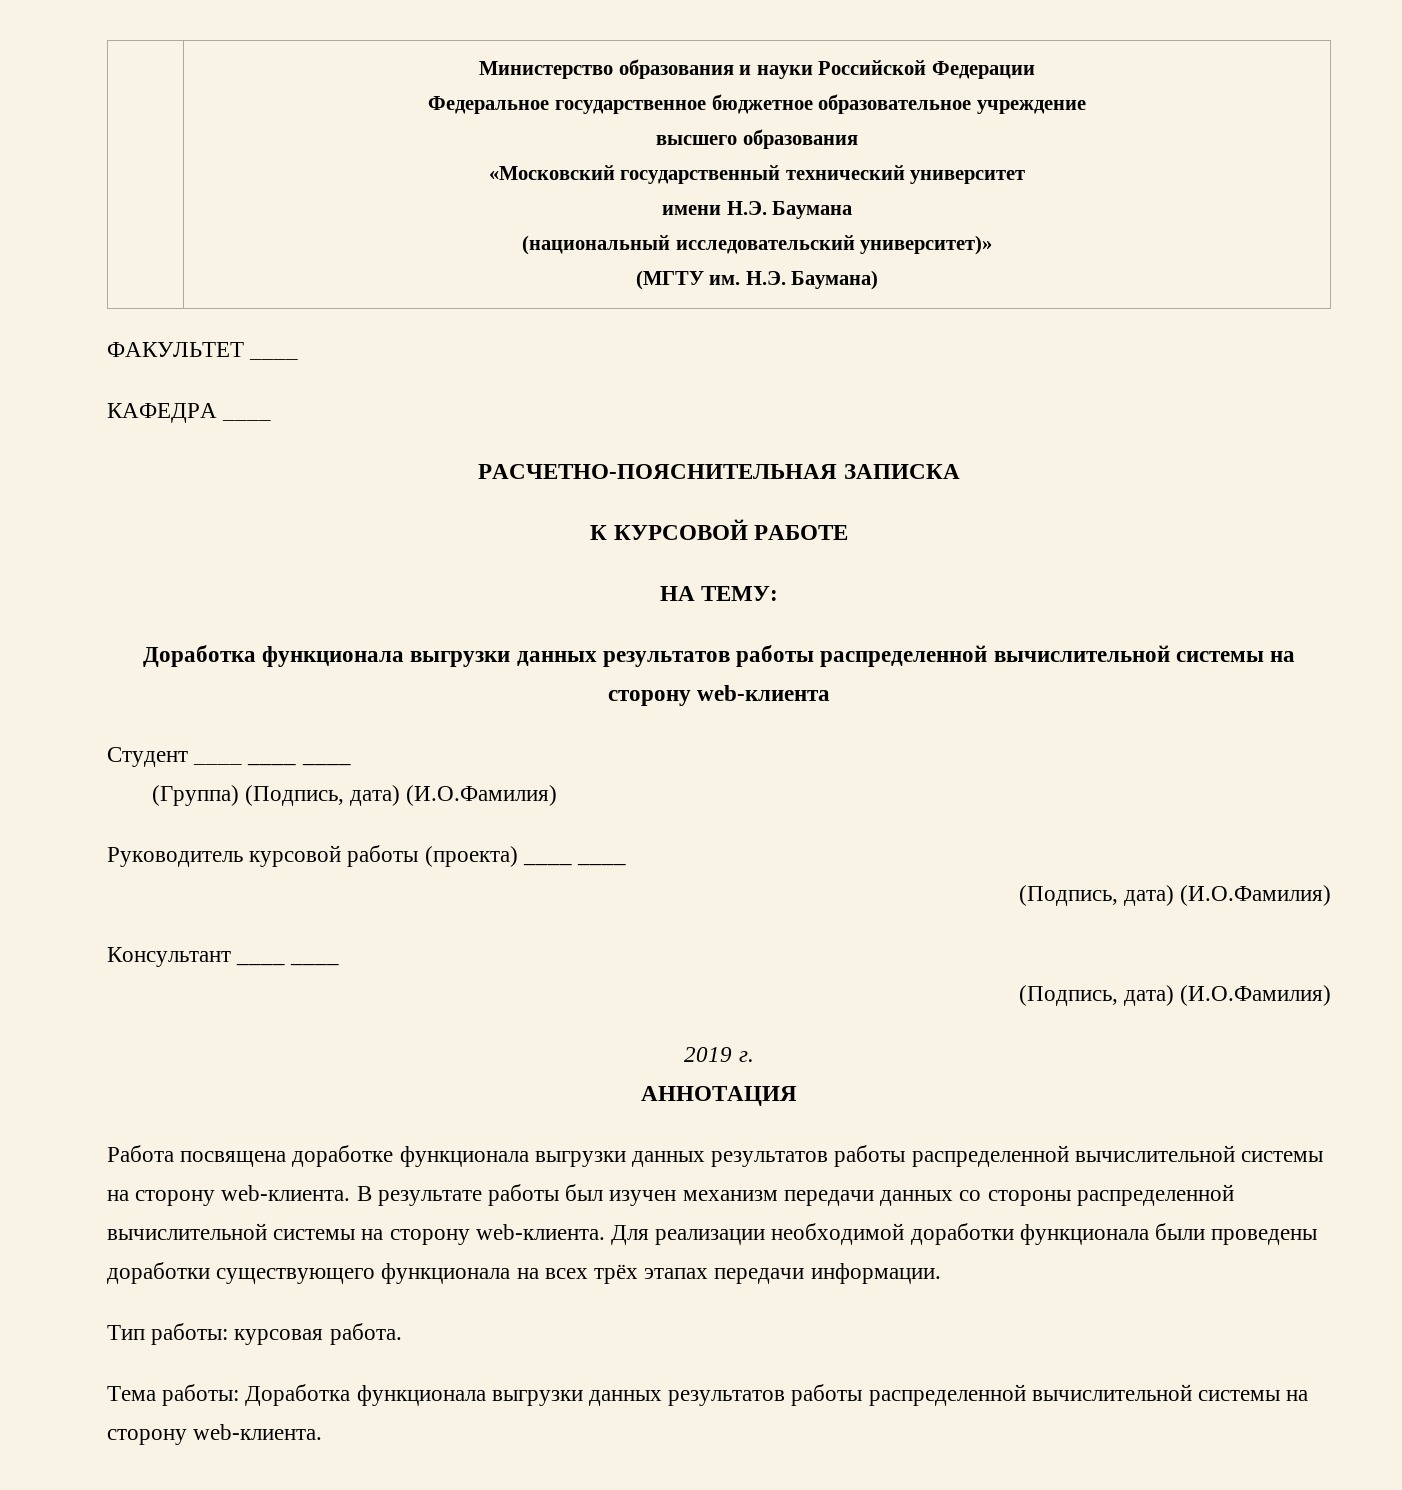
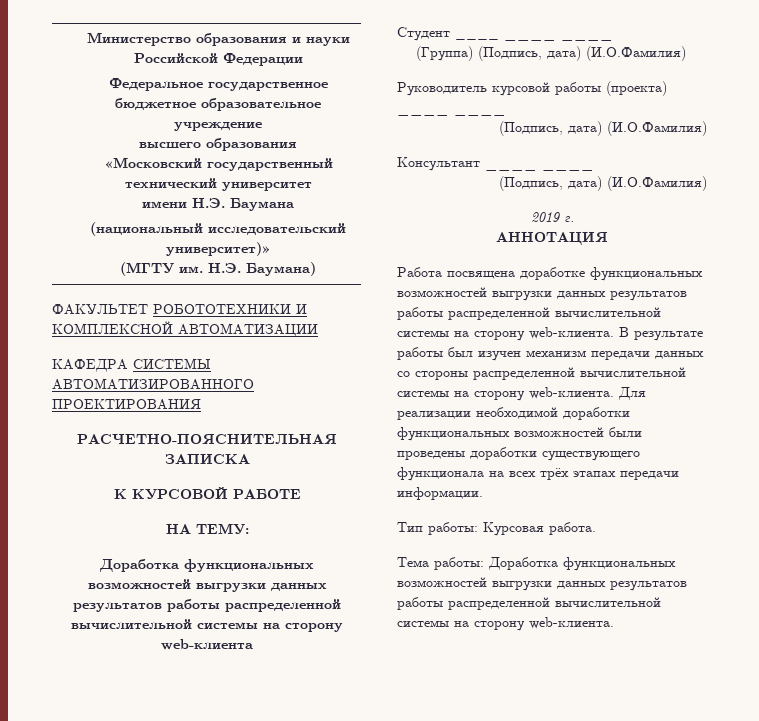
[249,357,299,360] [107,403,272,423] ____ // КАФЕДРА ____ -> [153,304,307,315] [52,321,318,337] [52,358,211,372] [52,378,254,390] [52,399,201,410] РОБОТОТЕХНИКИ И КОМПЛЕКСНОЙ АВТОМАТИЗАЦИИ // КАФЕДРА СИСТЕМЫ АВТОМАТИЗИРОВАННОГО ПРОЕКТИРОВАНИЯ
[262,646,405,667] функционала -> [184,559,314,572] [87,579,191,589] функциональных возможностей
[399,1146,529,1167] функционала -> [590,267,703,281] [397,287,487,297] функциональных возможностей
[1019,1224,1149,1245] функционала -> [397,427,604,441] функциональных возможностей
[234,1329,324,1345] курсовая -> [483,522,544,536] Курсовая
[356,1385,486,1406] функционала -> [563,557,676,571] [397,577,487,587] функциональных возможностей

